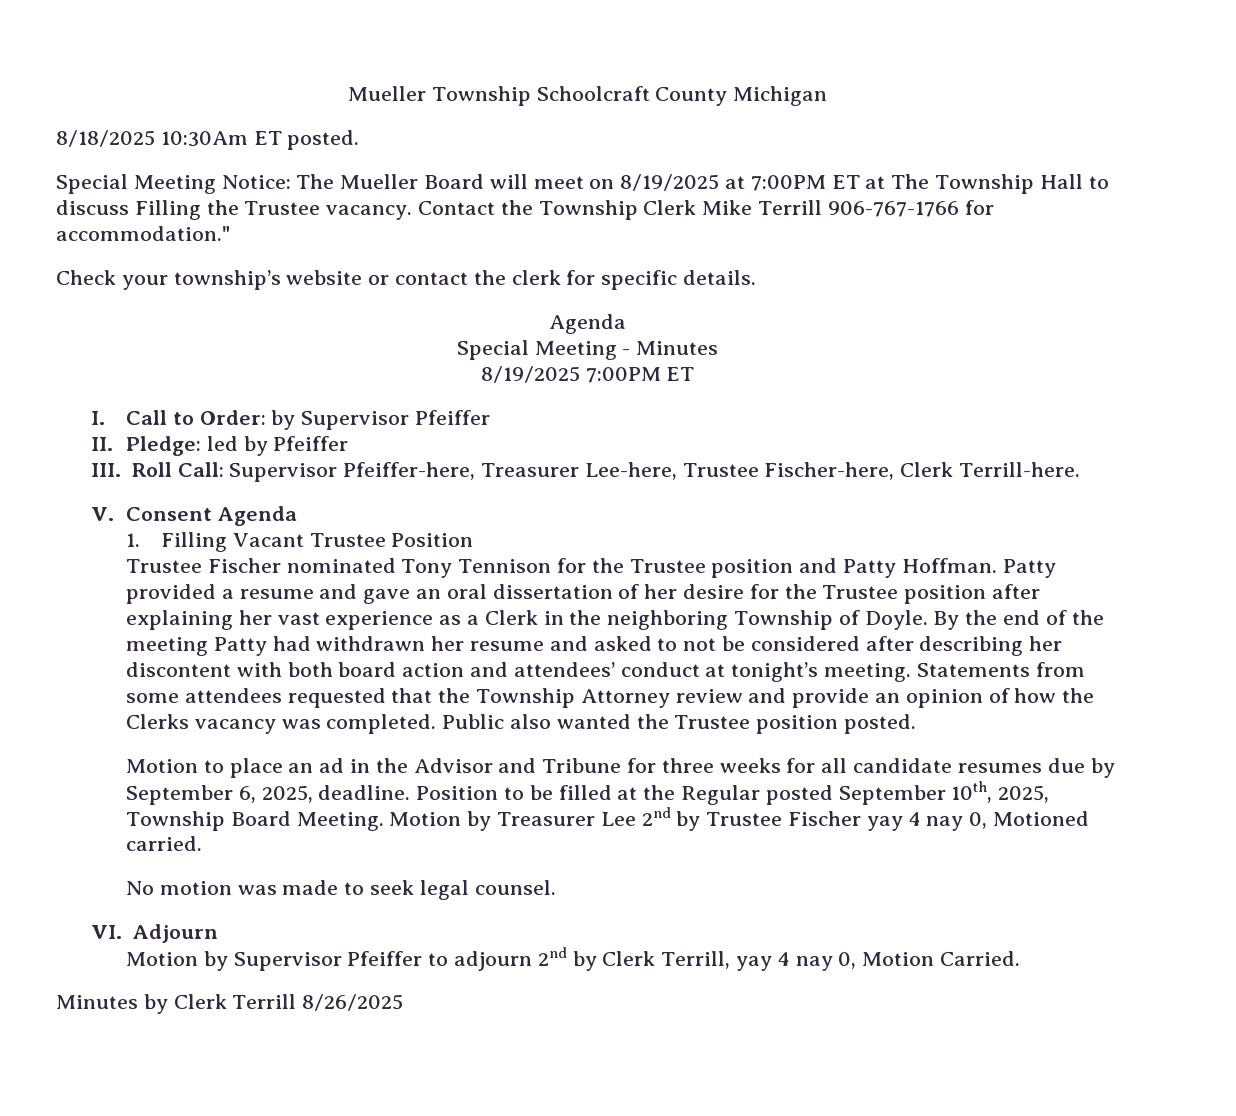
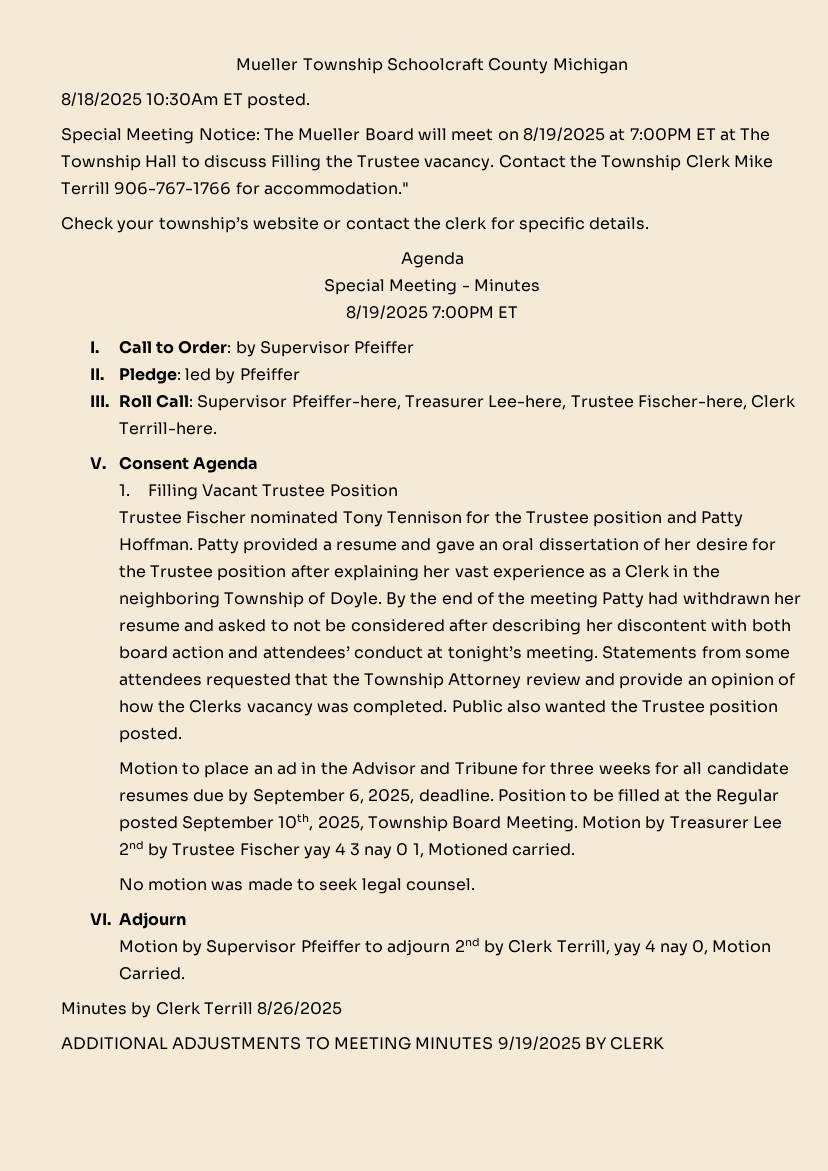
[926,812,988,831] nay 0, -> [349,843,424,859] 3 nay 0 1,
(404, 1002) none -> [61,1036,665,1050] // ADDITIONAL ADJUSTMENTS TO MEETING MINUTES 9/19/2025 BY CLERK

